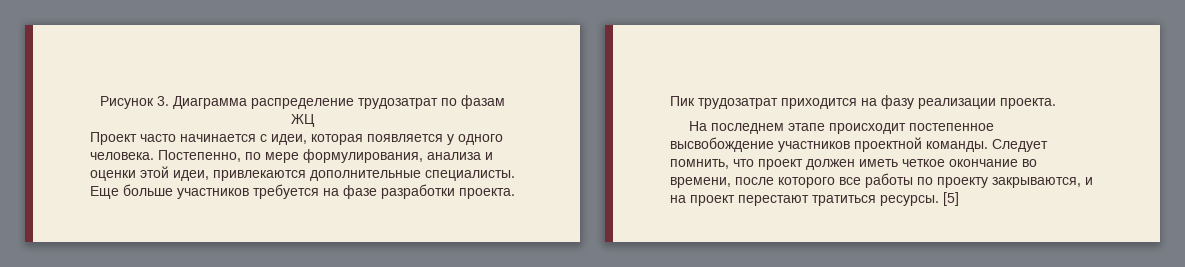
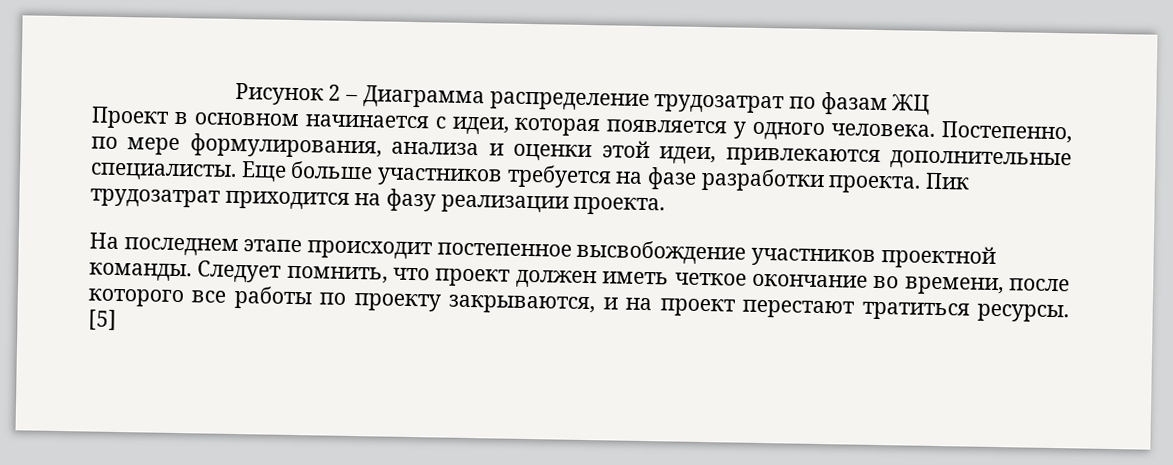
[157,96,169,106] 3. -> [328,84,359,102] 2 –
[140,134,176,142] часто -> [173,111,299,127] в основном

